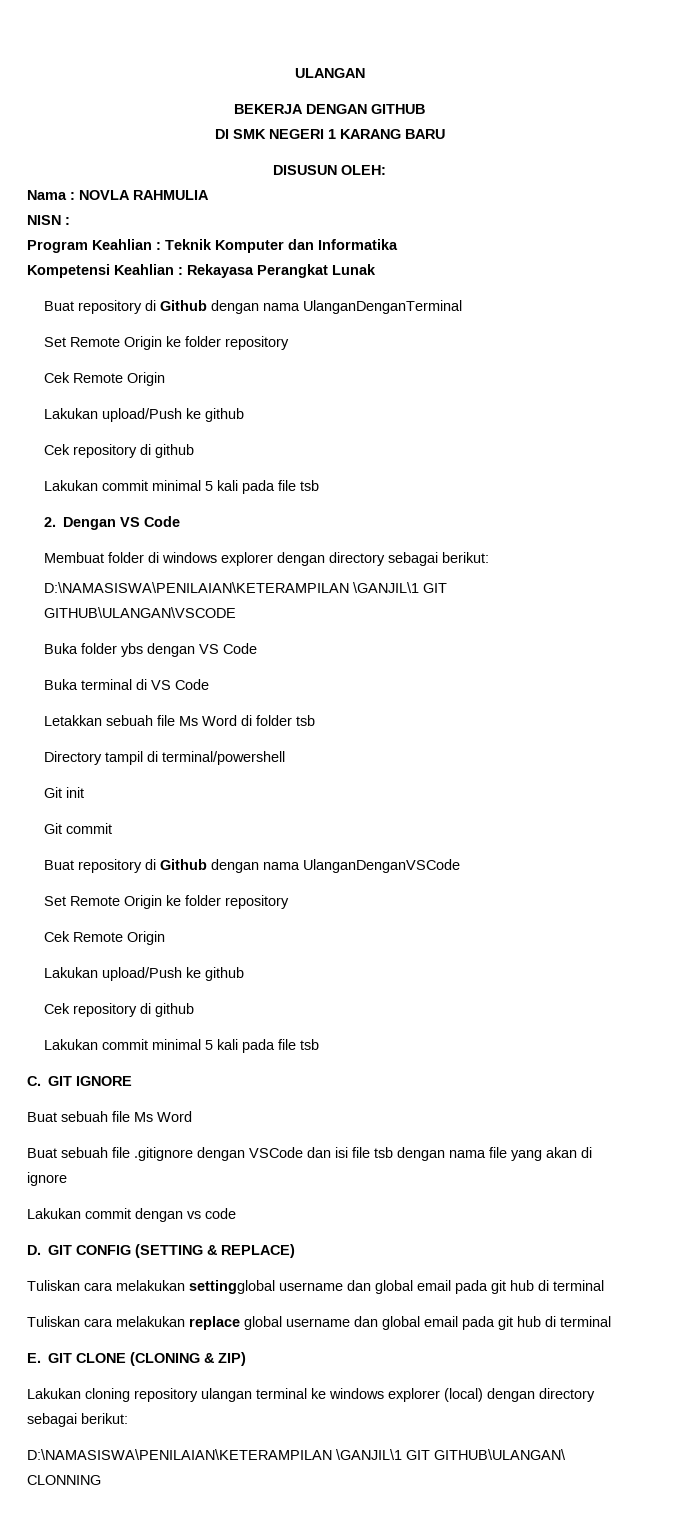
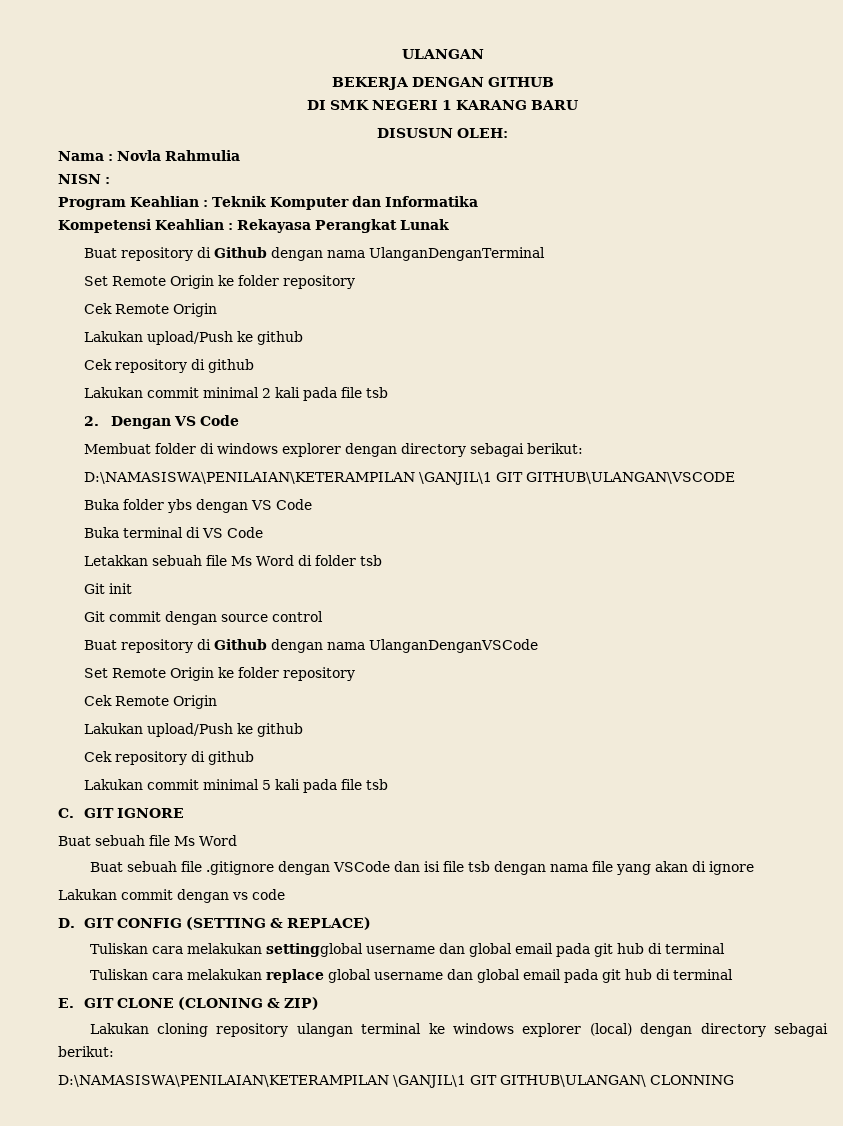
[79,190,209,200] NOVLA RAHMULIA -> [117,150,240,161] Novla Rahmulia
[204,481,213,491] 5 -> [262,388,272,398] 2
[43,751,285,765] // Directory tampil di terminal/powershell -> (383, 560) none
(112, 828) none -> [165,611,324,625] dengan source control

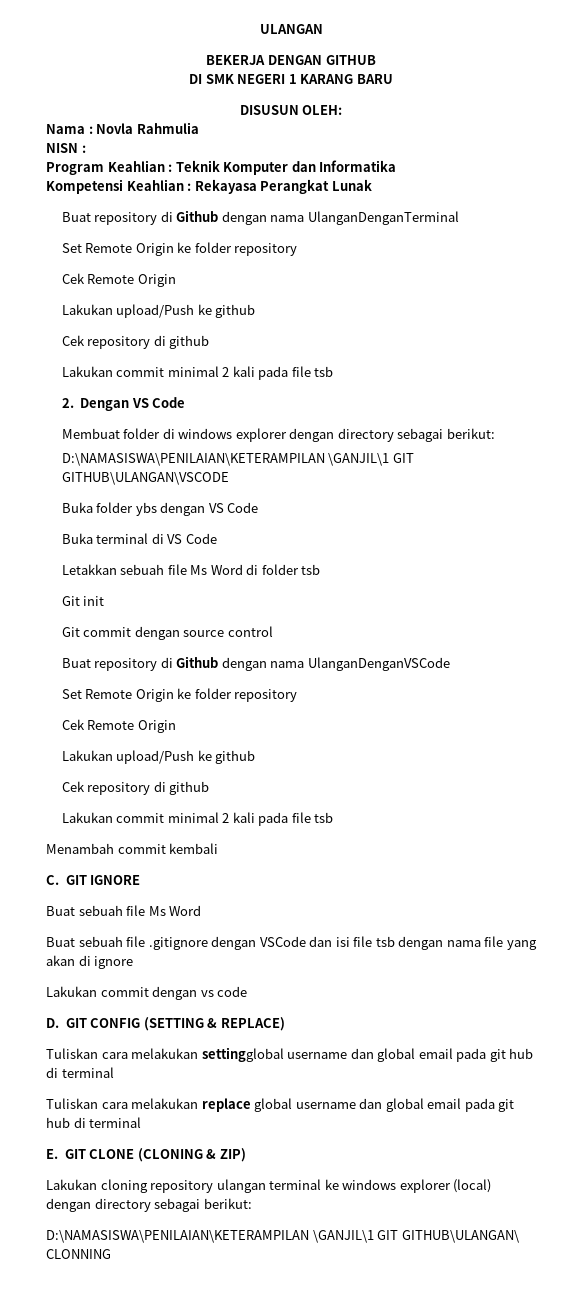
[262,779,389,793] 5 kali pada file tsb -> [222,812,334,826] [46,843,219,854] 2 kali pada file tsb // Menambah commit kembali

